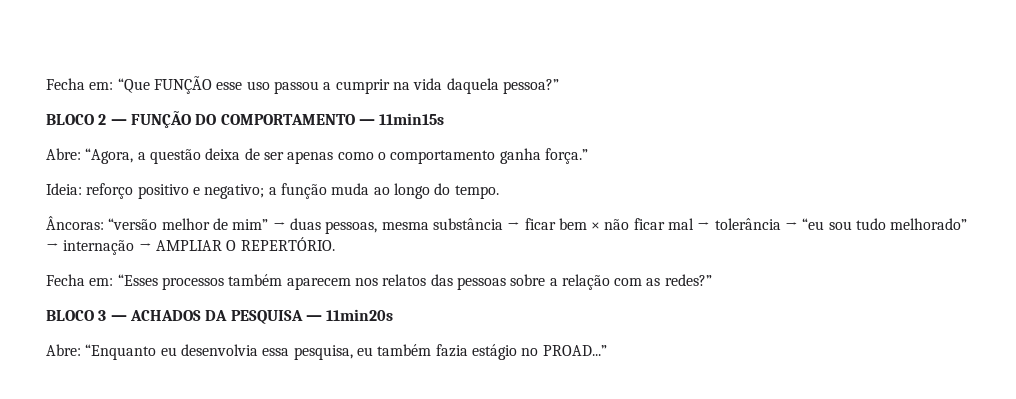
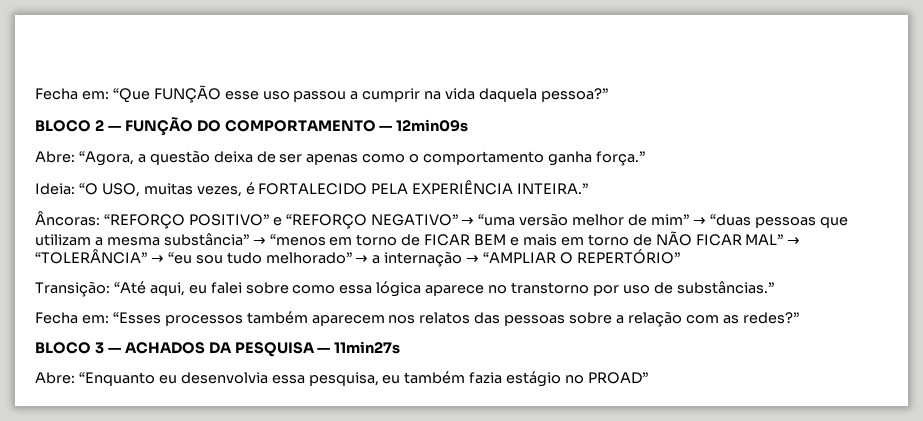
[379,113,445,125] 11min15s -> [396,119,469,132] 12min09s
[86,183,499,199] [46,216,781,234] reforço positivo e negativo; a função muda ao longo do tempo. // Âncoras: “versão melhor de mim” → duas pessoas, mesma substância → ficar bem × não ficar mal → tolerância -> [78,180,589,197] [35,211,848,229] [35,231,801,246] [35,249,147,264] “O USO, muitas vezes, é FORTALECIDO PELA EXPERIÊNCIA INTEIRA.” // Âncoras: “REFORÇO POSITIVO” e “REFORÇO NEGATIVO” → “uma versão melhor de mim” → “duas pessoas que utilizam a mesma substância” → “menos em torno de FICAR BEM e mais em torno de NÃO FICAR MAL” → “TOLERÂNCIA”
(59, 247) none -> [372,255,381,264] a
[155,237,335,251] AMPLIAR O REPERTÓRIO. -> [483,249,680,264] [35,281,774,297] “AMPLIAR O REPERTÓRIO” // Transição: “Até aqui, eu falei sobre como essa lógica aparece no transtorno por uso de substâncias.”
[326,309,394,321] 11min20s -> [334,341,401,354] 11min27s
[542,345,607,356] PROAD...” -> [588,372,649,384] PROAD”

